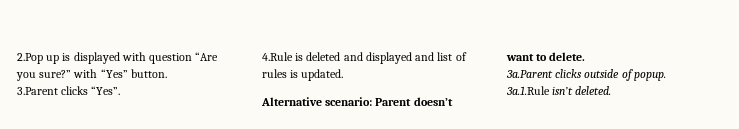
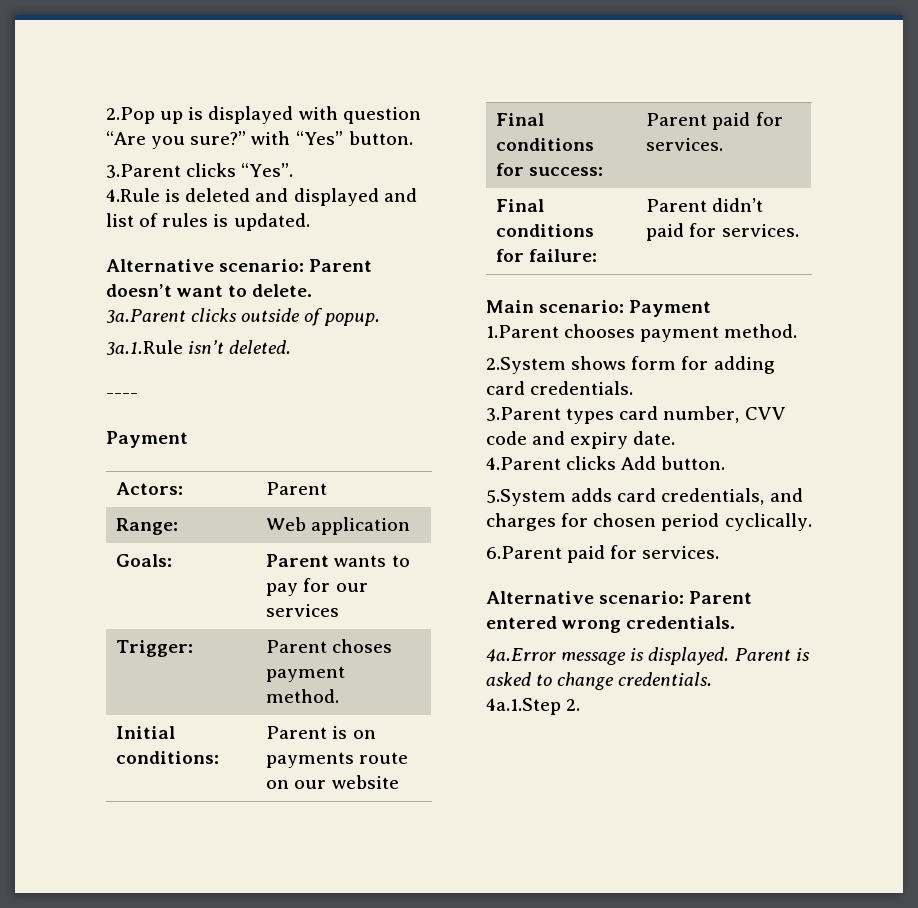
(612, 90) none -> [106,393,138,399] [106,431,188,448] [116,482,184,495] [266,482,328,495] [116,518,179,535] [266,517,411,535] [116,554,173,567] [266,554,410,567] [266,578,368,596] [266,604,340,617] [116,640,194,657] [266,639,393,653] [266,666,346,682] [266,689,340,703] [116,726,176,739] [116,751,220,764] [266,726,376,739] [266,752,409,768] [266,775,399,789] [496,113,545,126] [496,138,595,151] [496,163,604,176] [646,112,783,130] [646,138,724,151] [496,199,545,212] [496,224,595,237] [496,249,598,262] [646,198,764,212] [646,223,799,241] [486,300,712,317] [486,324,798,342] [486,356,775,374] [486,381,634,395] [486,406,786,424] [486,431,676,449] [486,456,726,470] [486,488,803,506] [486,513,812,531] [486,545,720,563] [486,591,753,604] [486,616,736,633] [486,647,810,665] [486,672,713,690] [486,698,581,715] // ---- // Payment // Actors: | Parent // Range: | Web application // Goals: | Parent wants to pay for our services // Trigger: | Parent choses payment method. // Initial conditions: | Parent is on payments route on our website // Final conditions for success: | Parent paid for services. // Final conditions for failure: | Parent didn’t paid for services. // Main scenario: Payment // 1.Parent chooses payment method. // 2.System shows form for adding card credentials. // 3.Parent types card number, CVV code and expiry date. // 4.Parent clicks Add button. // 5.System adds card credentials, and charges for chosen period cyclically. // 6.Parent paid for services. // Alternative scenario: Parent entered wrong credentials. // 4a.Error message is displayed. Parent is asked to change credentials. // 4a.1.Step 2.

